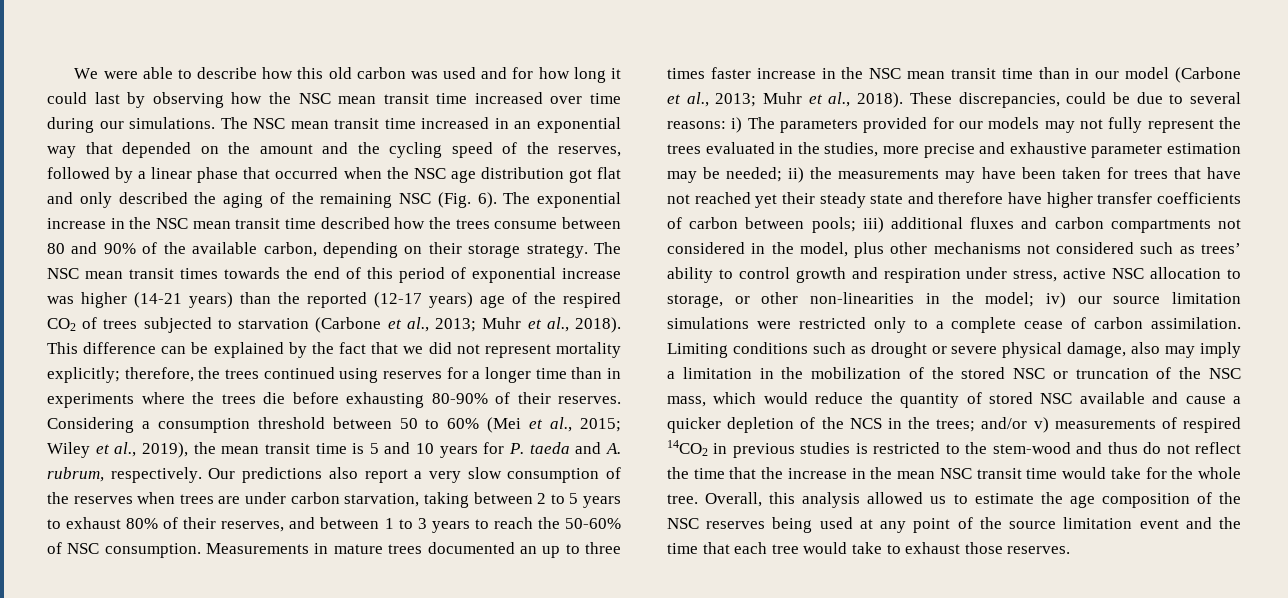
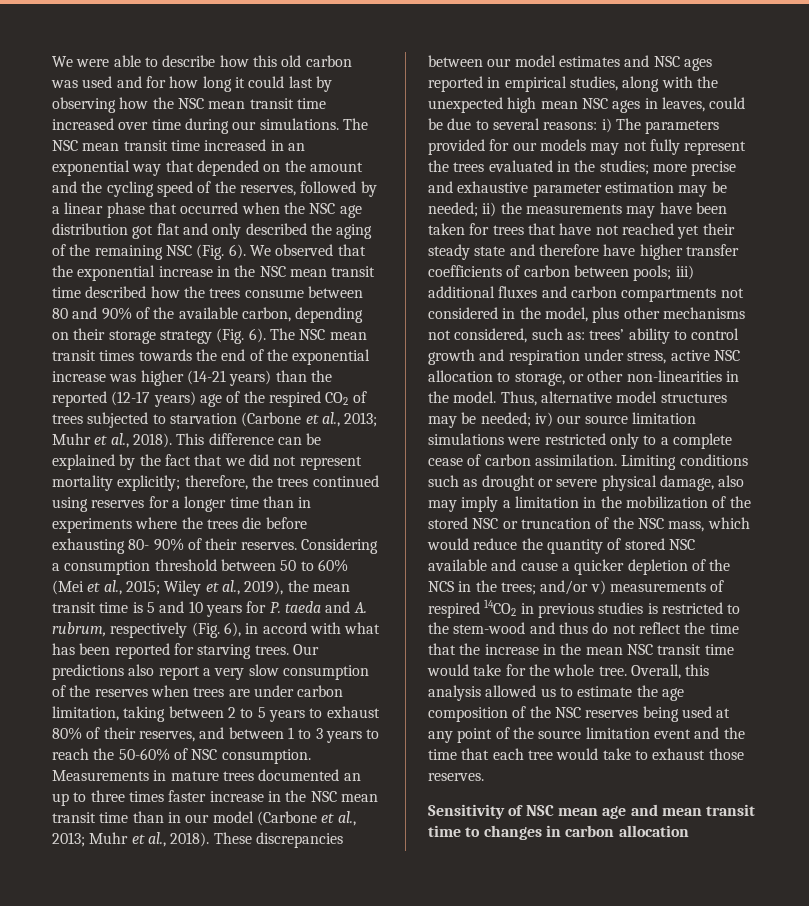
[503,192,531,204] The -> [249,244,366,256] [52,265,73,277] We observed that the
[526,244,588,258] strategy. -> [159,328,266,344] strategy (Fig. 6).
[367,267,466,283] this period of -> [266,349,288,361] the
[431,393,488,404] 80-90% -> [128,538,184,551] 80- 90%
[110,467,202,483] respectively. -> [110,622,381,638] [52,643,289,659] respectively (Fig. 6), in accord with what has been reported for starving trees.
[344,493,420,507] starvation, -> [52,706,119,721] limitation,
[958,92,1060,108] discrepancies, -> [255,832,343,848] [428,55,712,71] [428,76,718,92] [428,97,705,113] discrepancies between our model estimates and NSC ages reported in empirical studies, along with the unexpected high mean NSC ages in leaves,
[824,142,879,157] studies, -> [599,160,649,175] studies;
[1056,242,1195,254] considered such as -> [454,328,585,343] considered, such as:
[985,292,1035,307] model; -> [453,391,727,406] [428,412,531,428] model. Thus, alternative model structures may be needed;
(1071, 550) none -> [428,804,756,819] [428,825,689,840] // Sensitivity of NSC mean age and mean transit time to changes in carbon allocation

